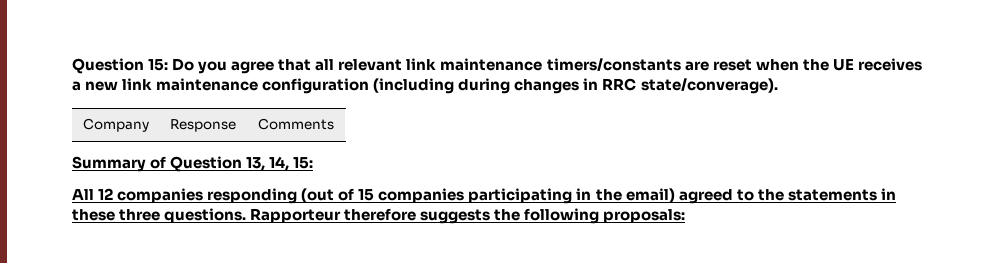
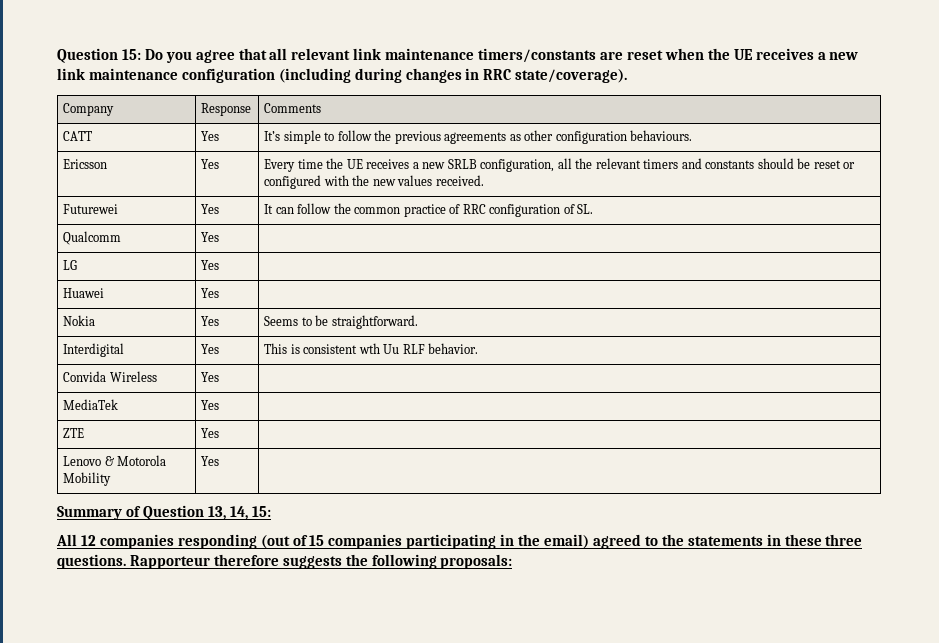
[640,78,778,94] state/converage). -> [515,69,628,83] state/coverage).
(334, 124) none -> [63,131,93,141] [201,131,220,141] [264,130,693,144] [63,159,108,169] [201,159,220,169] [264,158,856,172] [264,175,484,189] [63,204,119,214] [201,204,220,214] [264,203,594,217] [63,231,122,245] [201,232,220,242] [63,260,78,270] [201,260,220,270] [63,288,105,298] [201,288,220,298] [63,315,96,326] [201,316,220,326] [264,315,418,329] [63,343,125,357] [201,344,220,354] [264,343,479,354] [63,371,157,382] [201,372,220,382] [63,399,119,410] [201,400,220,410] [63,428,85,438] [201,428,220,438] [63,455,167,466] [63,472,112,486] [201,456,220,466] // CATT | Yes | It’s simple to follow the previous agreements as other configuration behaviours. // Ericsson | Yes | Every time the UE receives a new SRLB configuration, all the relevant timers and constants should be reset or configured with the new values received. // Futurewei | Yes | It can follow the common practice of RRC configuration of SL. // Qualcomm | Yes | // LG | Yes | // Huawei | Yes | // Nokia | Yes | Seems to be straightforward. // Interdigital | Yes | This is consistent wth Uu RLF behavior. // Convida Wireless | Yes | // MediaTek | Yes | // ZTE | Yes | // Lenovo & Motorola Mobility | Yes |

